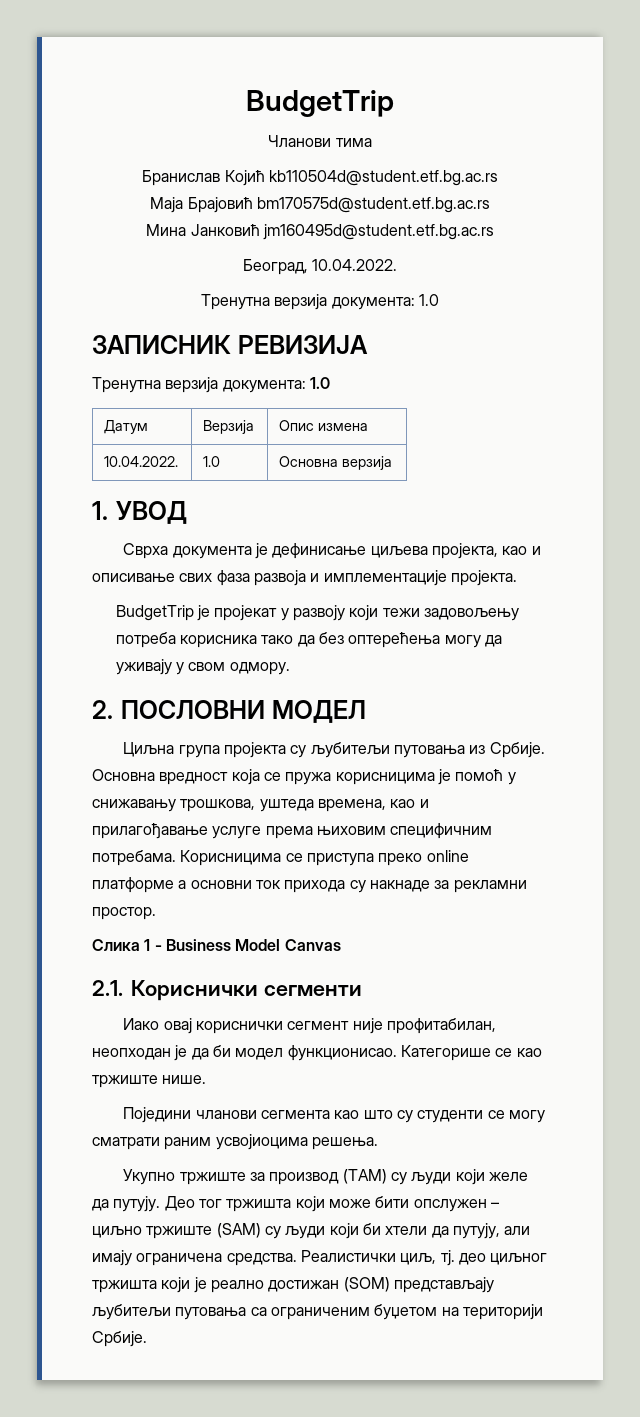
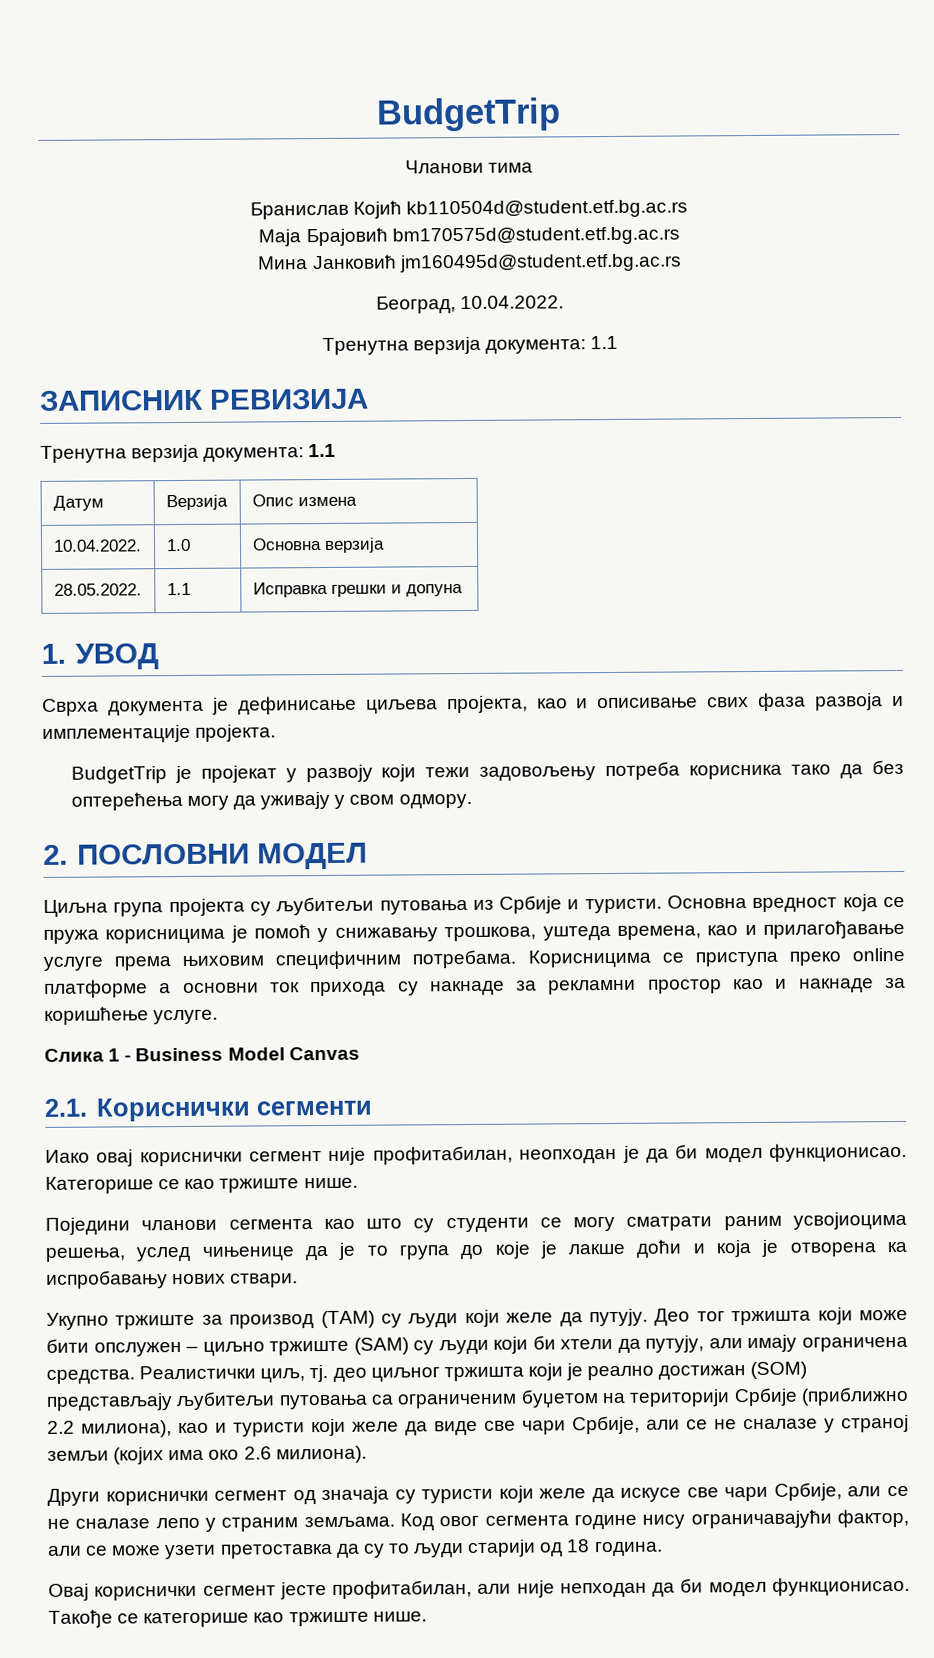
[418,294,439,306] 1.0 -> [590,335,619,350] 1.1
[309,377,330,389] 1.0 -> [308,443,337,458] 1.1
(393, 463) none -> [53,583,142,596] [166,582,191,596] [252,581,463,598] // 28.05.2022. | 1.1 | Исправка грешки и допуна
[489,742,545,758] Србије. -> [499,895,662,914] Србије и туристи.
[92,907,156,920] простор. -> [647,977,906,994] [44,1006,219,1025] простор као и накнаде за коришћење услуге.
[311,1137,378,1150] решења. -> [45,1239,907,1262] [46,1270,299,1289] решења, услед чињенице да је то група до које је лакше доћи и која је отворена ка испробавању нових ствари.
[92,1331,147,1347] Србије. -> [733,1386,910,1407] [47,1414,909,1438] [47,1445,367,1465] [47,1482,909,1506] [47,1508,910,1532] [47,1539,663,1560] [48,1576,910,1601] [48,1609,427,1628] Србије (приближно 2.2 милиона), као и туристи који желе да виде све чари Србије, али се не сналазе у страној земљи (којих има око 2.6 милиона). // Други кориснички сегмент од значаја су туристи који желе да искусе све чари Србије, али се не сналазе лепо у страним земљама. Код овог сегмента године нису ограничавајући фактор, али се може узети претоставка да су то људи старији од 18 година. // Овај кориснички сегмент јесте профитабилан, али није непходан да би модел функционисао. Такође се категорише као тржиште нише.

